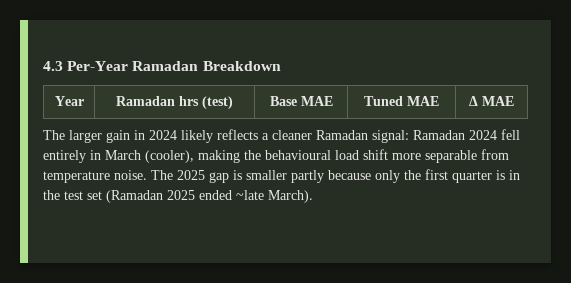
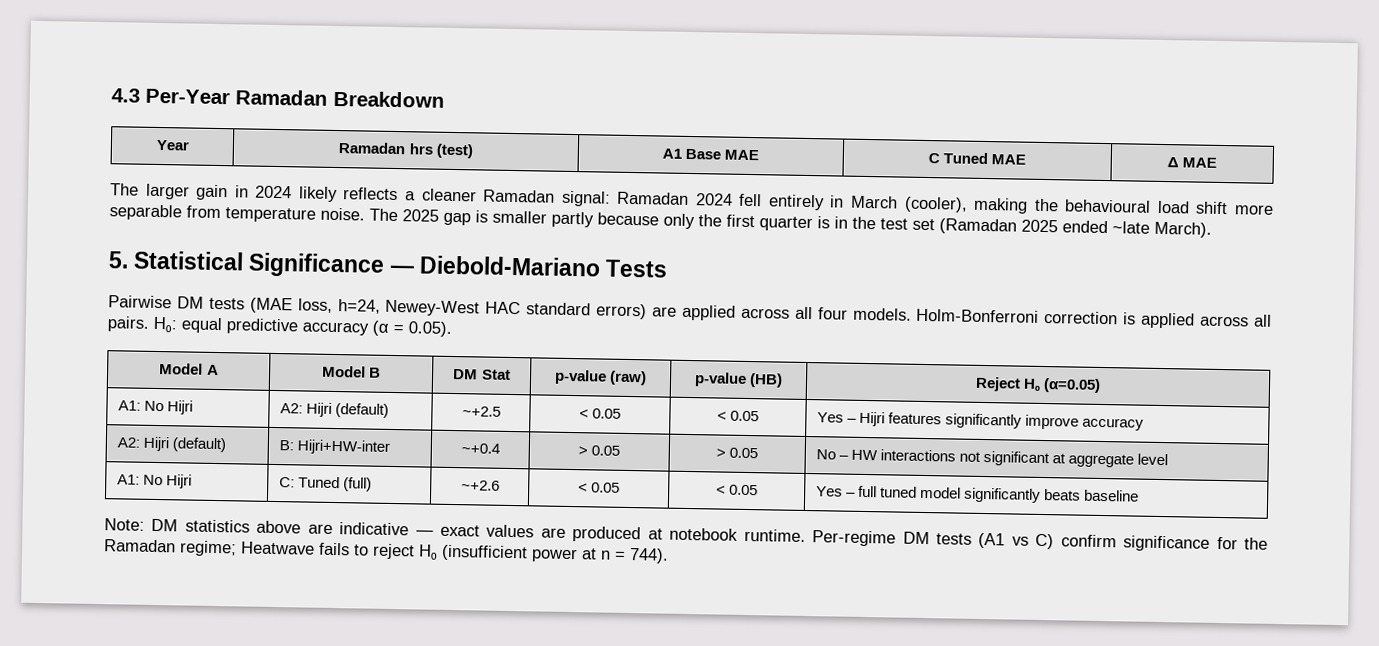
(233, 102) none -> [661,148,682,159] A1
(333, 101) none -> [927,153,940,164] C
(313, 196) none -> [108,250,669,278] [108,295,1273,329] [107,316,452,337] [159,363,219,376] [321,365,382,378] [453,369,511,380] [553,369,648,386] [693,372,784,388] [974,376,1102,393] [117,400,193,415] [279,402,389,418] [461,406,501,417] [578,408,622,419] [716,410,760,422] [816,411,1145,431] [116,436,226,453] [278,439,390,455] [460,443,500,454] [577,445,621,456] [715,447,759,459] [815,449,1169,468] [116,474,192,489] [278,476,372,492] [460,480,500,491] [577,482,621,493] [715,484,759,496] [815,485,1140,503] [104,518,1268,552] [104,539,669,564] // 5. Statistical Significance — Diebold-Mariano Tests // Pairwise DM tests (MAE loss, h=24, Newey-West HAC standard errors) are applied across all four models. Holm-Bonferroni correction is applied across all pairs. H₀: equal predictive accuracy (α = 0.05). // Model A | Model B | DM Stat | p-value (raw) | p-value (HB) | Reject H₀ (α=0.05) // A1: No Hijri | A2: Hijri (default) | ~+2.5 | < 0.05 | < 0.05 | Yes – Hijri features significantly improve accuracy // A2: Hijri (default) | B: Hijri+HW-inter | ~+0.4 | > 0.05 | > 0.05 | No – HW interactions not significant at aggregate level // A1: No Hijri | C: Tuned (full) | ~+2.6 | < 0.05 | < 0.05 | Yes – full tuned model significantly beats baseline // Note: DM statistics above are indicative — exact values are produced at notebook runtime. Per-regime DM tests (A1 vs C) confirm significance for the Ramadan regime; Heatwave fails to reject H₀ (insufficient power at n = 744).

